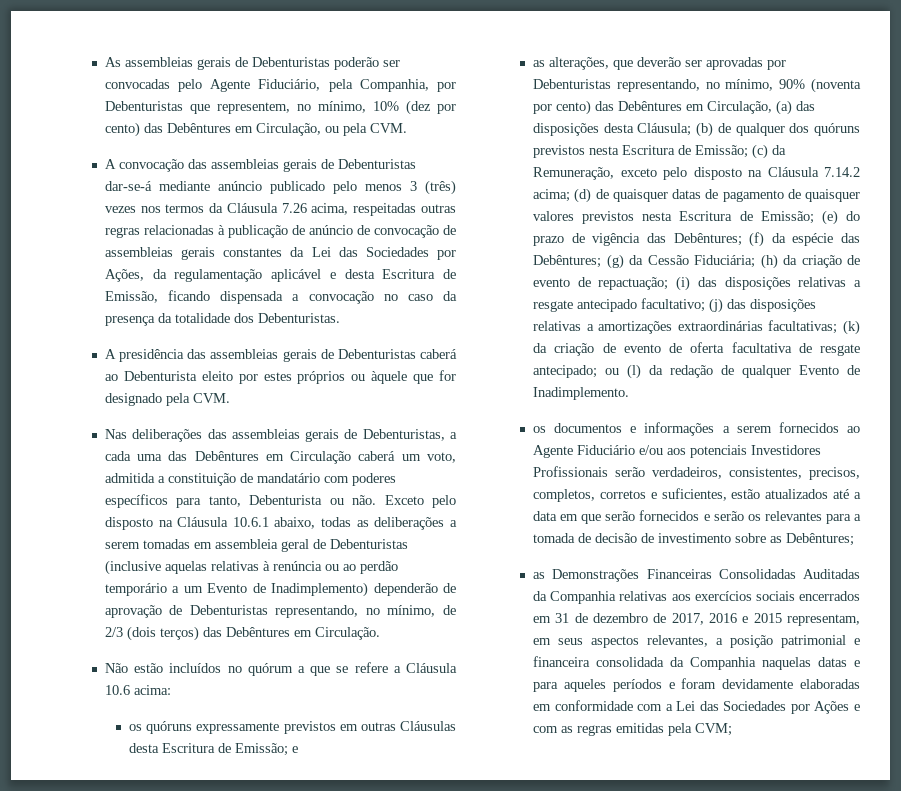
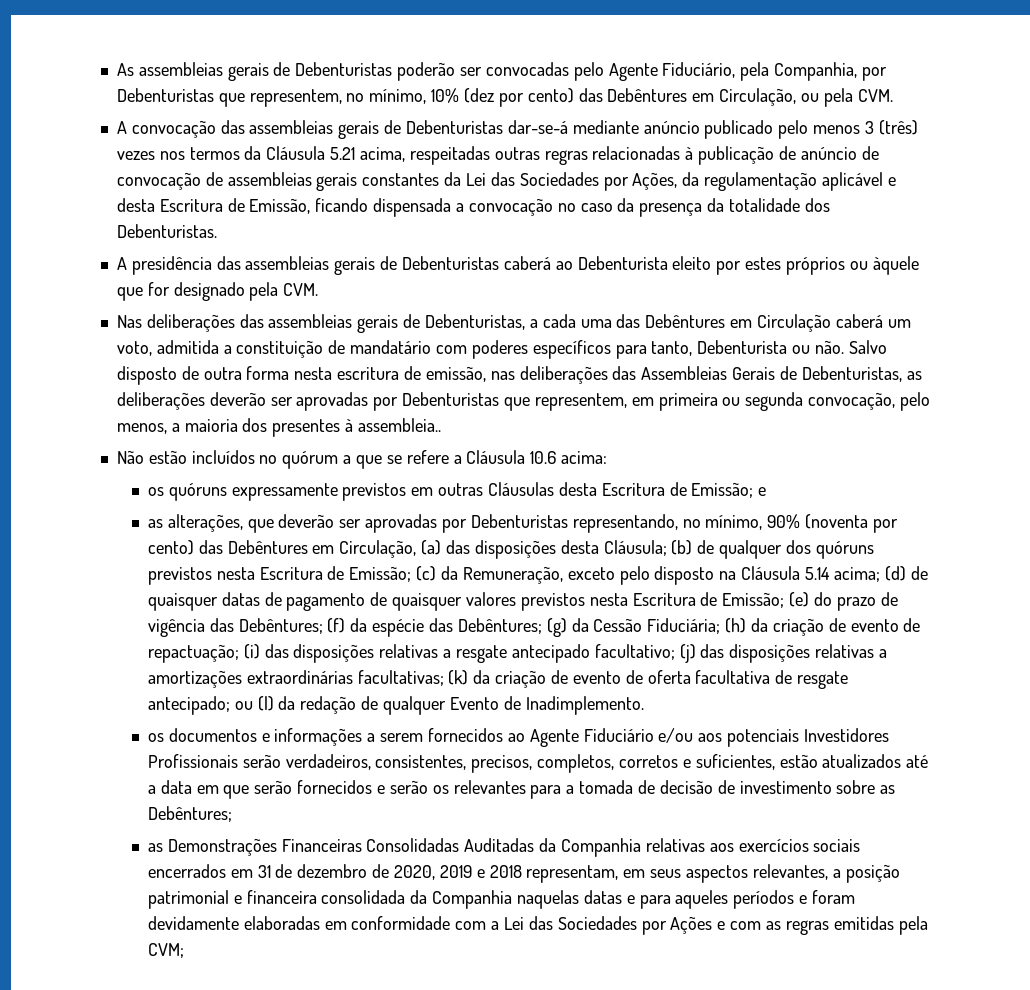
[281,203,307,213] 7.26 -> [330,147,356,160] 5.21
[384,495,457,508] [104,517,458,530] [104,539,408,552] [104,560,398,575] [104,582,457,597] [104,605,456,618] [104,626,380,641] Exceto pelo disposto na Cláusula 10.6.1 abaixo, todas as deliberações a serem tomadas em assembleia geral de Debenturistas (inclusive aquelas relativas à renúncia ou ao perdão temporário a um Evento de Inadimplemento) dependerão de aprovação de Debenturistas representando, no mínimo, de 2/3 (dois terços) das Debêntures em Circulação. -> [848,340,887,354] [116,366,922,385] [116,392,930,411] [116,418,441,437] Salvo disposto de outra forma nesta escritura de emissão, nas deliberações das Assembleias Gerais de Debenturistas, as deliberações deverão ser aprovadas por Debenturistas que representem, em primeira ou segunda convocação, pelo menos, a maioria dos presentes à assembleia..
[824,167,860,177] 7.14.2 -> [805,567,831,580] 5.14
[671,613,782,625] 2017, 2016 e 2015 -> [394,865,522,880] 2020, 2019 e 2018

